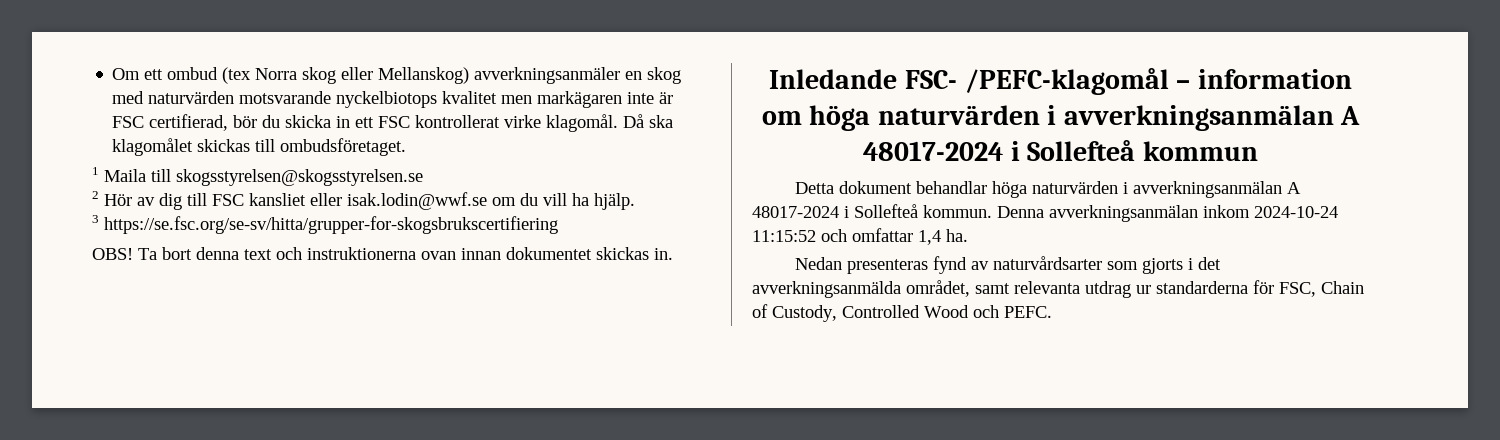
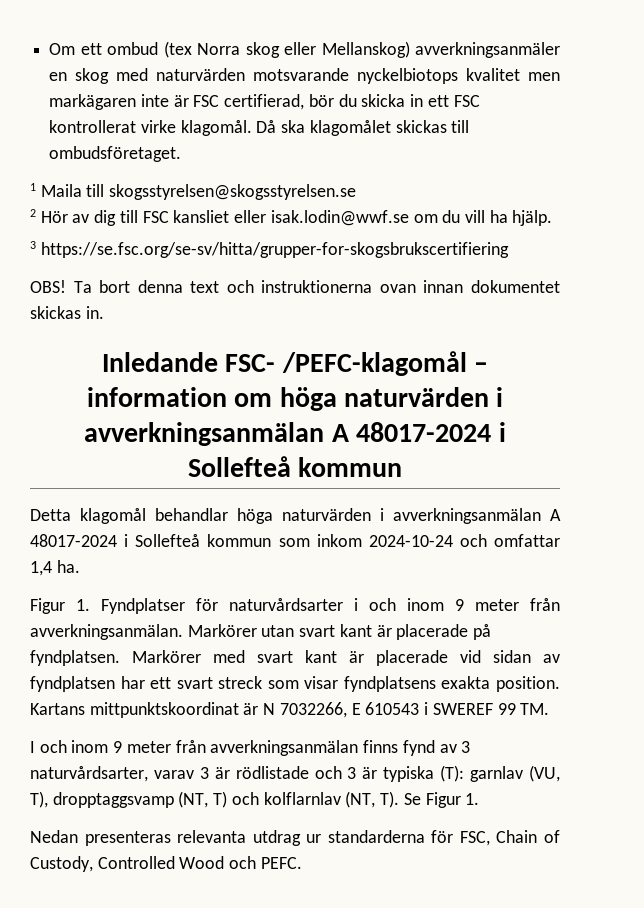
[838,181,912,194] dokument -> [80,508,146,524] klagomål
[923,205,1198,222] kommun. Denna avverkningsanmälan -> [207,534,310,547] kommun som
[752,230,816,242] 11:15:52 -> (453, 541) none
[794,256,1221,274] [752,280,1010,298] Nedan presenteras fynd av naturvårdsarter som gjorts i det avverkningsanmälda området, samt -> [30,598,560,614] [30,624,492,640] [30,650,560,666] [30,676,560,692] [30,702,550,718] [30,740,471,756] [30,765,561,782] [30,791,480,808] [30,830,171,846] Figur 1. Fyndplatser för naturvårdsarter i och inom 9 meter från avverkningsanmälan. Markörer utan svart kant är placerade på fyndplatsen. Markörer med svart kant är placerade vid sidan av fyndplatsen har ett svart streck som visar fyndplatsens exakta position. Kartans mittpunktskoordinat är N 7032266, E 610543 i SWEREF 99 TM. // I och inom 9 meter från avverkningsanmälan finns fynd av 3 naturvårdsarter, varav 3 är rödlistade och 3 är typiska (T): garnlav (VU, T), dropptaggsvamp (NT, T) och kolflarnlav (NT, T). Se Figur 1. // Nedan presenteras

